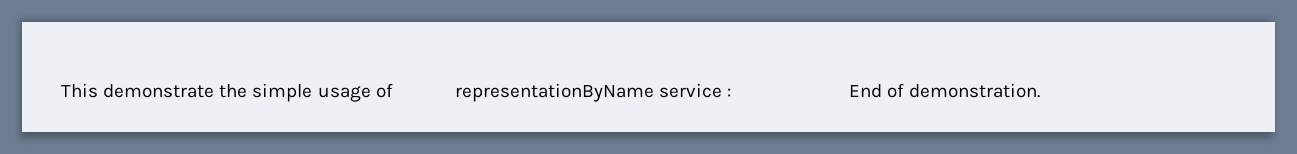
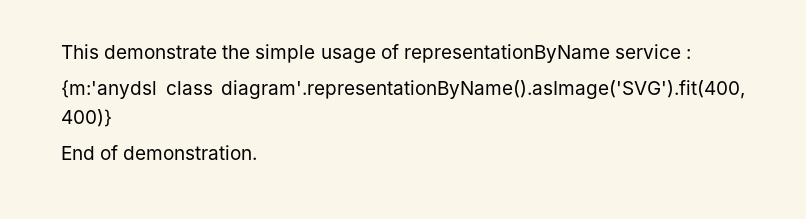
(732, 92) none -> [61,80,745,99] [61,109,112,127] // {m:'anydsl class diagram'.representationByName().asImage('SVG').fit(400, 400)}

